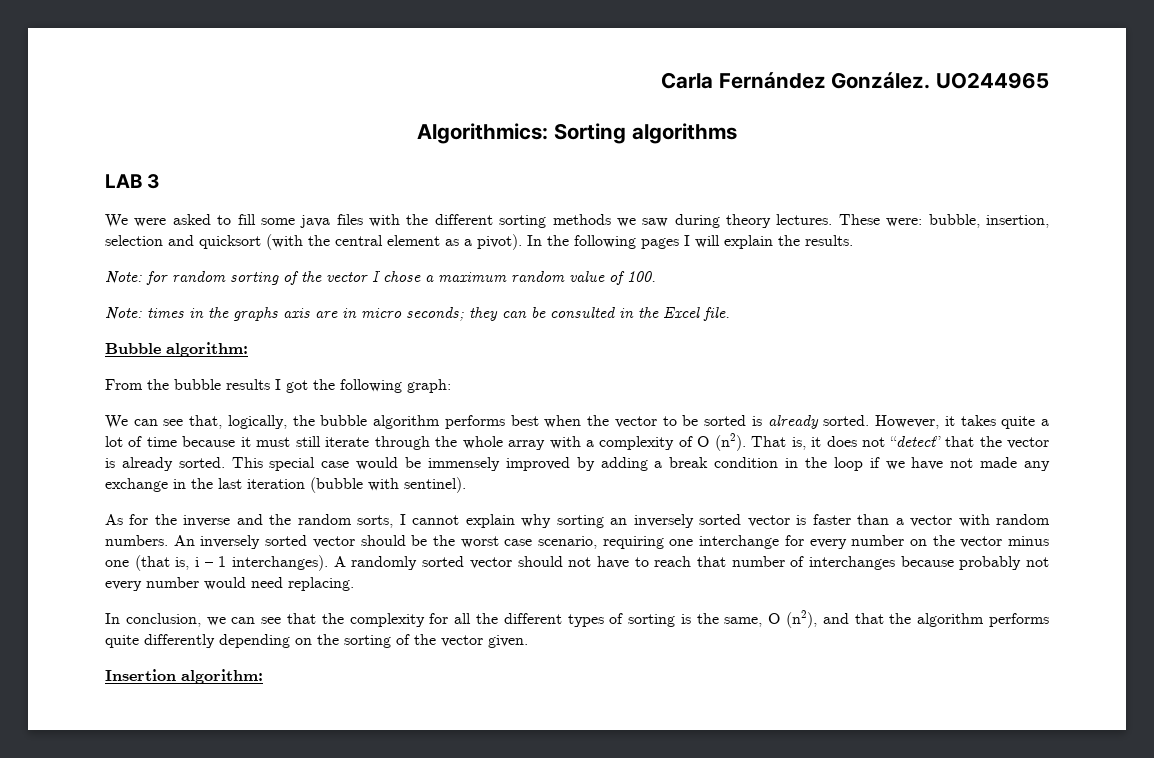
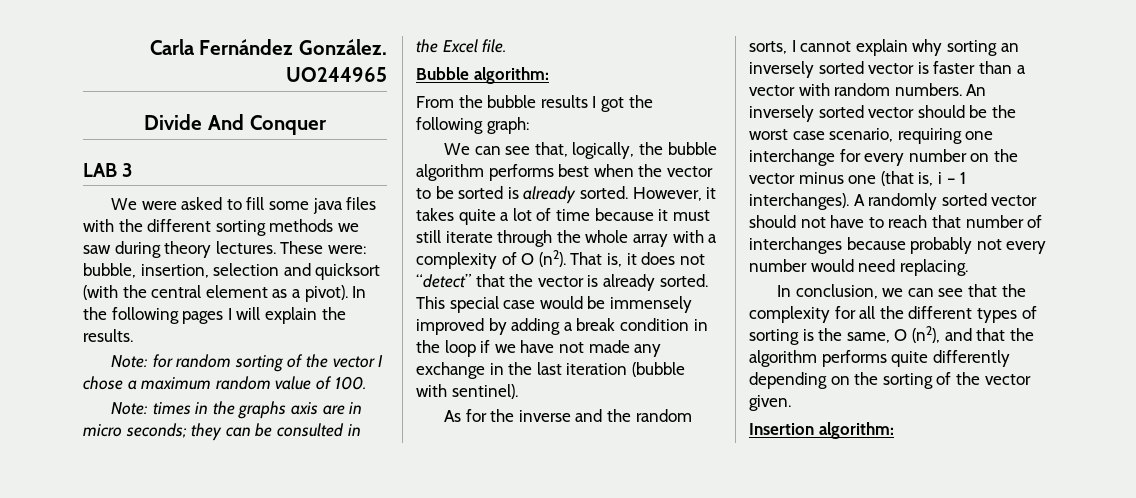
[417,123,737,144] Algorithmics: Sorting algorithms -> [144,114,327,135] Divide And Conquer

